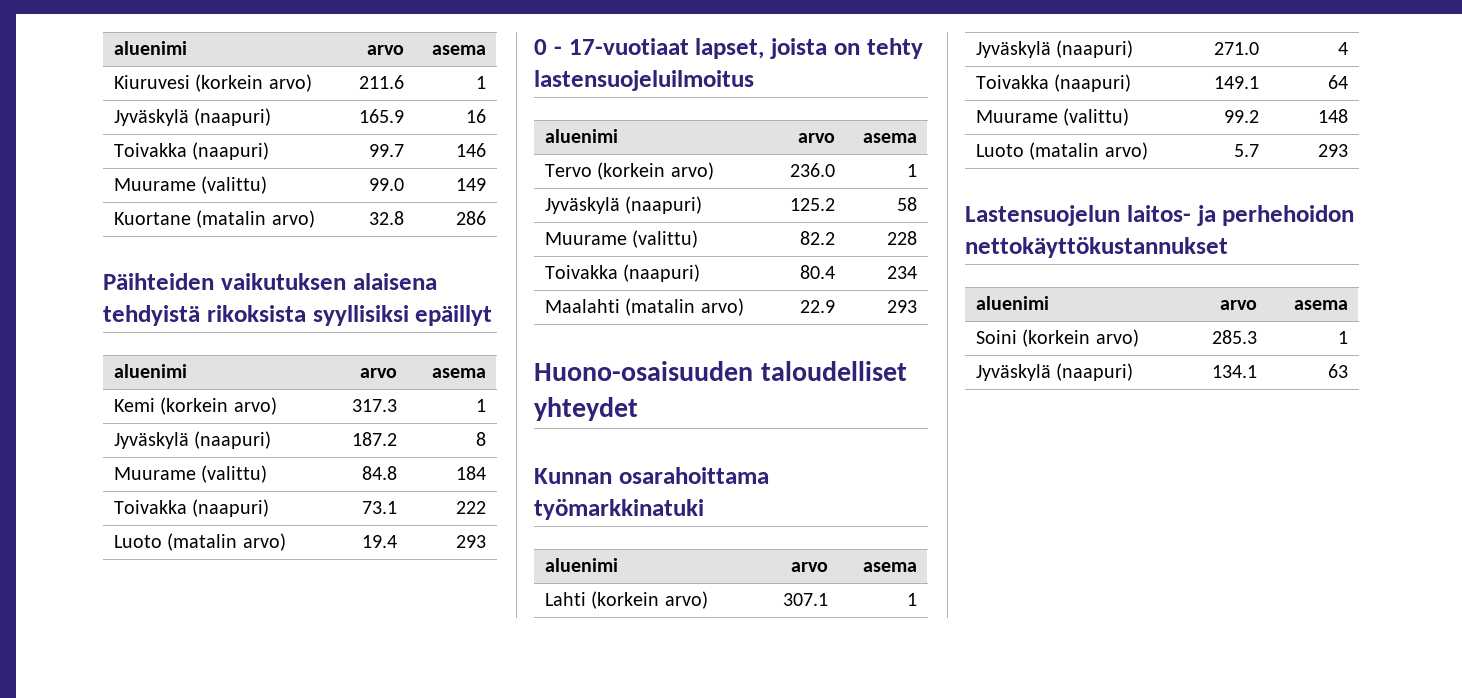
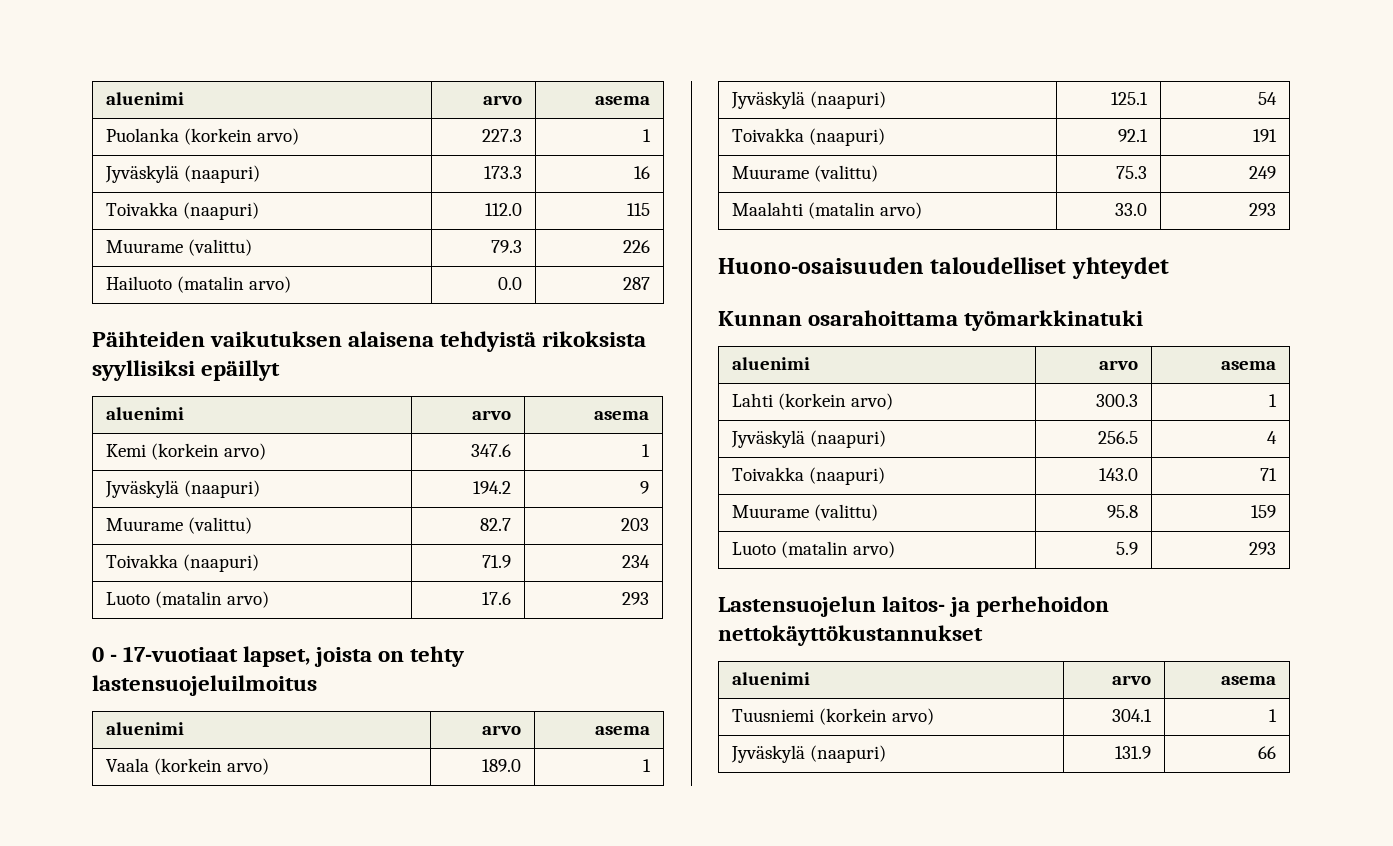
[113,41,187,55] [367,45,405,55] [432,45,487,55] [113,74,312,92] [359,75,405,89] [476,76,487,89] [113,108,272,126] [359,109,405,123] aluenimi | arvo | asema // Kiuruvesi (korkein arvo) | 211.6 | 1 // Jyväskylä (naapuri) | 165.9 -> [106,92,185,105] [482,95,522,105] [594,96,650,105] [106,128,300,145] [481,129,522,142] [642,129,651,142] [105,165,261,183] [483,166,522,179] aluenimi | arvo | asema // Puolanka (korkein arvo) | 227.3 | 1 // Jyväskylä (naapuri) | 173.3
[369,144,405,157] [456,143,487,157] [113,176,268,194] [369,178,405,191] [456,178,487,191] [113,210,315,228] [369,211,405,225] [456,211,487,225] 99.7 | 146 // Muurame (valittu) | 99.0 | 149 // Kuortane (matalin arvo) | 32.8 | 286 -> [484,203,522,216] [626,203,650,216] [106,239,253,256] [490,240,522,253] [622,240,650,253] [106,276,292,293] [497,277,522,290] [622,277,650,290] 112.0 | 115 // Muurame (valittu) | 79.3 | 226 // Hailuoto (matalin arvo) | 0.0 | 287
[352,399,398,412] [476,399,487,412] [113,431,272,449] [352,432,398,446] [476,432,487,446] [113,465,268,483] [362,466,398,480] [456,466,487,480] [113,499,270,517] [362,501,398,514] [456,501,487,514] [113,533,286,551] [362,535,398,548] 317.3 | 1 // Jyväskylä (naapuri) | 187.2 | 8 // Muurame (valittu) | 84.8 | 184 // Toivakka (naapuri) | 73.1 | 222 // Luoto (matalin arvo) | 19.4 -> [470,444,511,457] [641,444,650,457] [105,480,261,498] [472,481,511,494] [639,481,649,494] [106,517,253,534] [479,518,511,531] [620,518,649,531] [106,554,260,572] [481,555,511,568] [621,555,650,568] [106,591,270,608] [481,592,511,605] 347.6 | 1 // Jyväskylä (naapuri) | 194.2 | 9 // Muurame (valittu) | 82.7 | 203 // Toivakka (naapuri) | 71.9 | 234 // Luoto (matalin arvo) | 17.6
[544,162,714,180] [790,163,836,177] [907,164,918,177] [544,196,703,214] [790,198,836,211] [897,197,918,211] [544,230,699,248] [800,231,836,245] [887,231,918,245] [544,264,701,282] [800,265,836,279] [887,266,918,279] Tervo (korkein arvo) | 236.0 | 1 // Jyväskylä (naapuri) | 125.2 | 58 // Muurame (valittu) | 82.2 | 228 // Toivakka (naapuri) | 80.4 | 234 -> [106,758,270,775] [481,759,521,772] [642,759,651,772] [731,91,887,109] [1110,92,1148,105] [1257,92,1277,105] [732,128,886,146] [1117,129,1148,142] [1252,129,1277,142] [732,165,879,182] [1115,166,1147,179] [1248,166,1276,179] Vaala (korkein arvo) | 189.0 | 1 // Jyväskylä (naapuri) | 125.1 | 54 // Toivakka (naapuri) | 92.1 | 191 // Muurame (valittu) | 75.3 | 249
[800,300,836,313] 22.9 -> [1114,203,1147,216] 33.0
[783,593,829,606] [907,593,918,606] [975,40,1134,58] [1214,42,1260,55] 307.1 | 1 // Jyväskylä (naapuri) | 271.0 -> [1095,394,1138,407] [1268,394,1277,407] [731,430,887,448] [1097,431,1138,444] 300.3 | 1 // Jyväskylä (naapuri) | 256.5
[1214,76,1260,89] [1328,75,1349,89] [975,108,1130,126] [1224,110,1260,123] [1318,109,1349,123] [975,142,1148,160] [1234,144,1260,157] 149.1 | 64 // Muurame (valittu) | 99.2 | 148 // Luoto (matalin arvo) | 5.7 -> [1098,468,1138,481] [1259,468,1277,481] [732,504,879,521] [1106,505,1138,518] [1250,505,1276,518] [732,541,896,558] [1115,542,1138,555] 143.0 | 71 // Muurame (valittu) | 95.8 | 159 // Luoto (matalin arvo) | 5.9
[975,329,1139,347] [1212,330,1258,344] [1338,331,1349,344] [975,363,1134,381] [1212,365,1258,378] [1328,364,1349,378] Soini (korkein arvo) | 285.3 | 1 // Jyväskylä (naapuri) | 134.1 | 63 -> [732,708,935,725] [1111,709,1152,722] [1268,709,1277,722] [731,745,887,763] [1114,746,1151,759] [1257,746,1276,759] Tuusniemi (korkein arvo) | 304.1 | 1 // Jyväskylä (naapuri) | 131.9 | 66

